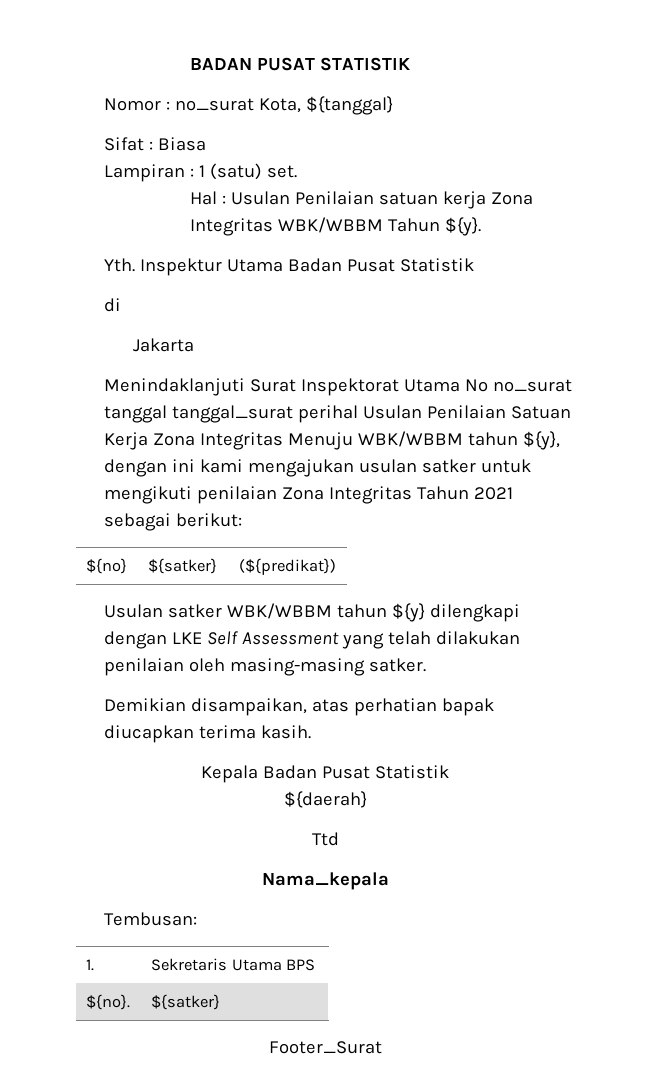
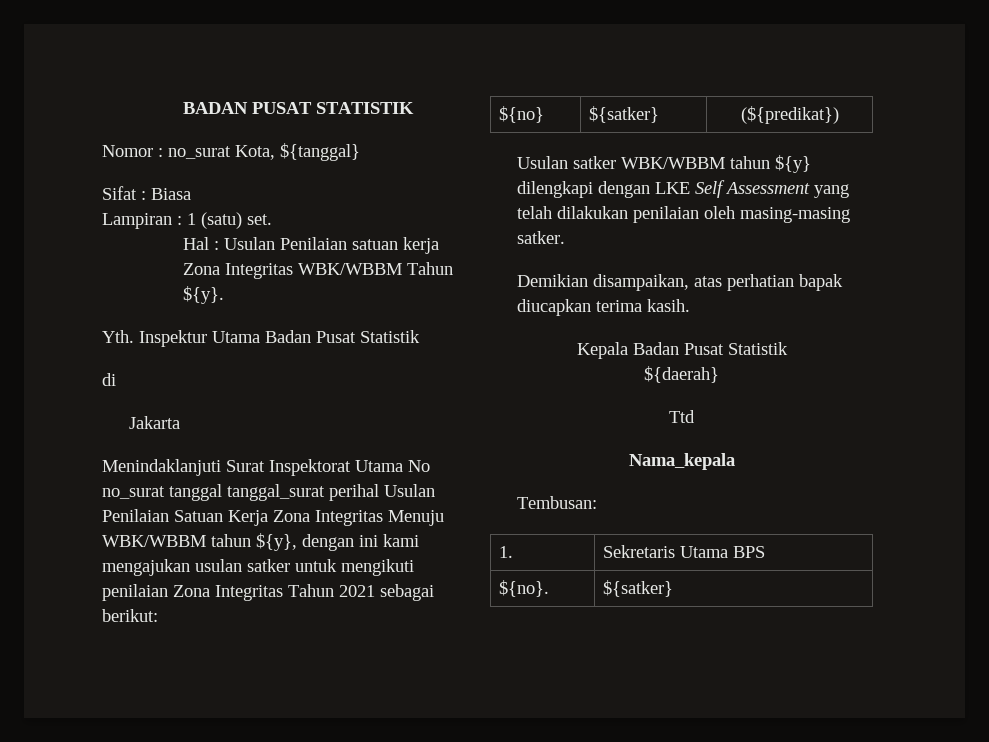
[268,1041,382,1054] // Footer_Surat -> (674, 588) none

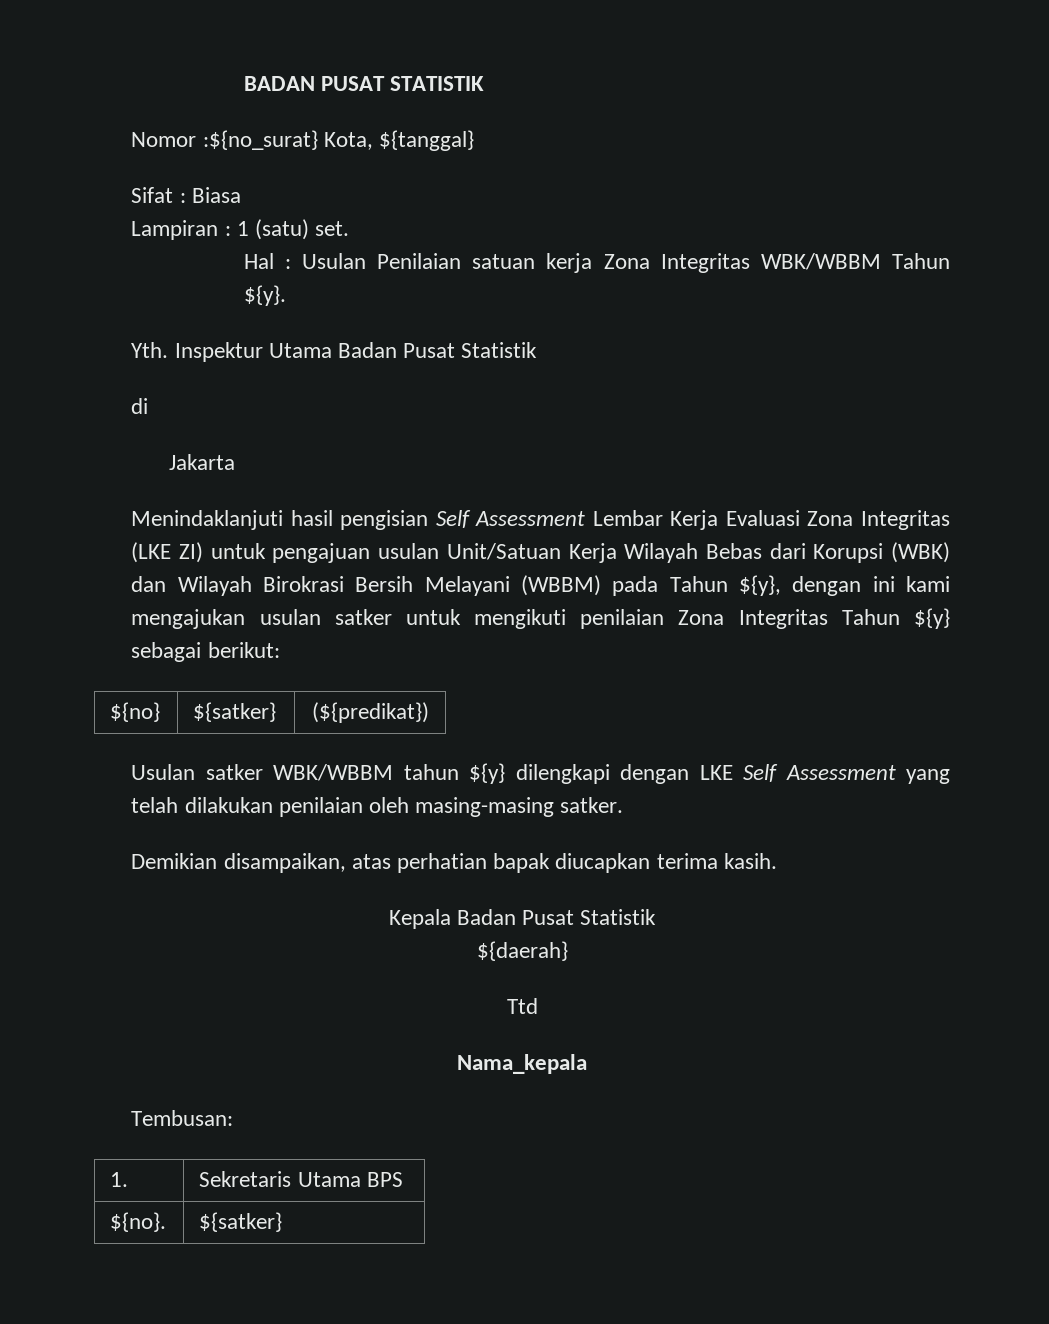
[157,146,231,159] : no_surat -> [202,130,318,150] :${no_surat}
[225,459,430,476] [101,484,435,501] [101,509,444,526] [101,534,251,547] Surat Inspektorat Utama No no_surat tanggal tanggal_surat perihal Usulan Penilaian Satuan Kerja Zona Integritas Menuju WBK/WBBM tahun -> [290,510,950,530] [131,542,951,563] [131,575,728,596] hasil pengisian Self Assessment Lembar Kerja Evaluasi Zona Integritas (LKE ZI) untuk pengajuan usulan Unit/Satuan Kerja Wilayah Bebas dari Korupsi (WBK) dan Wilayah Birokrasi Bersih Melayani (WBBM) pada Tahun
[338,585,375,597] 2021 -> [913,608,950,629] ${y}

